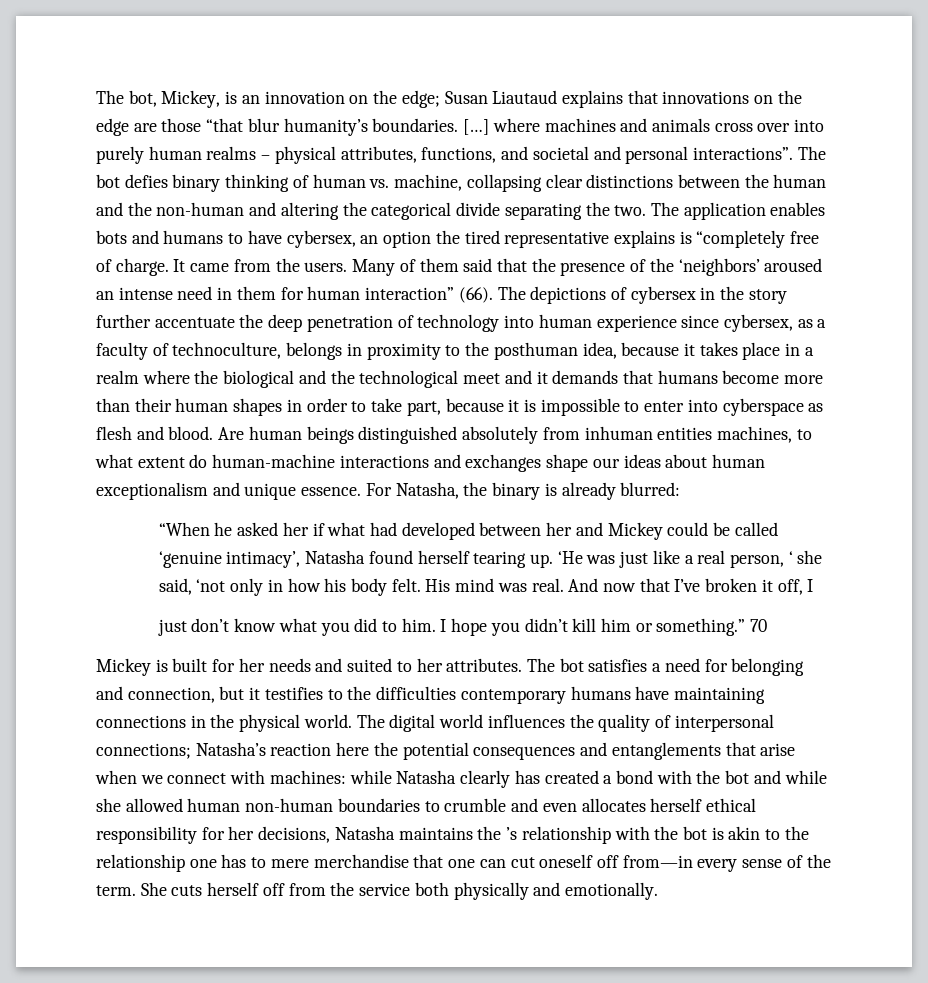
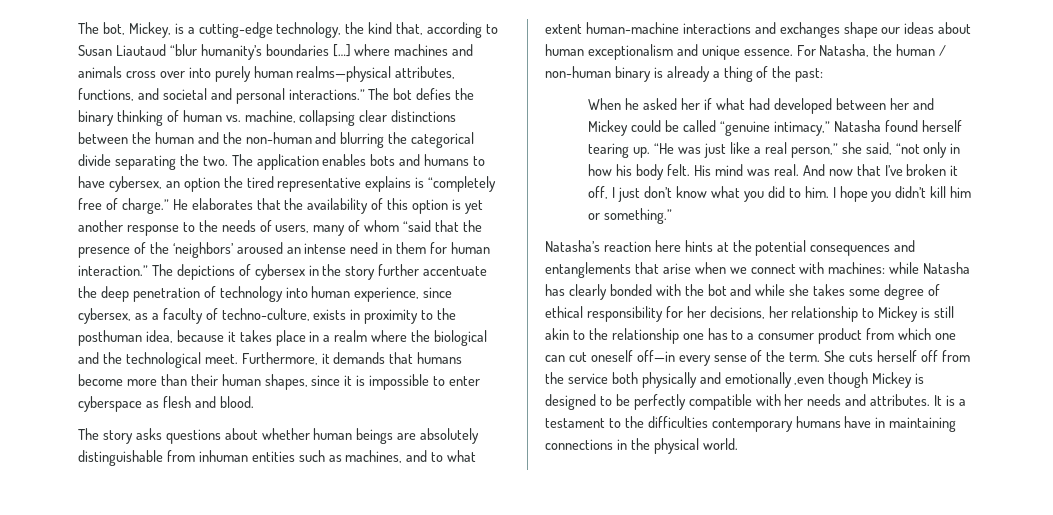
[241,90,802,108] [96,118,459,136] an innovation on the edge; Susan Liautaud explains that innovations on the edge are those “that blur humanity’s boundaries. -> [187,22,499,38] [78,44,329,60] a cutting-edge technology, the kind that, according to Susan Liautaud “blur humanity’s boundaries
[206,146,336,164] realms – physical -> [296,66,392,82] realms—physical
[692,147,793,160] interactions”. -> [288,89,365,100] interactions.”
(168, 181) none -> [455,88,475,100] the
[280,202,339,220] altering -> [340,132,385,148] blurring
[115,258,493,276] charge. It came from the users. Many of them said -> [121,198,483,214] [78,220,432,236] charge.” He elaborates that the availability of this option is yet another response to the needs of users, many of whom “said
[365,287,493,303] interaction” (66). -> [78,265,148,276] interaction.”
[596,315,677,332] experience -> [354,287,420,302] experience,
[172,342,343,360] technoculture, belongs -> [221,308,347,321] techno-culture, exists
[463,370,532,384] meet and -> [204,352,318,365] meet. Furthermore,
[233,398,504,416] shapes in order to take part, because -> [264,374,341,390] shapes, since
[687,399,718,412] into -> (481, 381) none
[218,426,792,444] Are human beings distinguished absolutely from inhuman entities machines, -> [78,428,480,444] [78,450,428,466] // The story asks questions about whether human beings are absolutely distinguishable from inhuman entities such as machines, and
[189,454,208,468] do -> (582, 29) none
[492,482,681,500] [158,522,210,536] binary is already blurred: // “When -> [896,44,947,56] [545,66,824,82] [588,98,622,110] human / non-human binary is already a thing of the past: // When
[158,551,301,568] ‘genuine intimacy’, -> [720,121,831,136] “genuine intimacy,”
[557,551,583,564] ‘He -> [654,143,675,154] “He
[730,551,793,568] person, ‘ -> [790,143,838,158] person,”
[196,579,226,592] ‘not -> [895,143,920,154] “not
(814, 585) // -> (616, 192) none
[750,619,768,632] [96,658,805,676] [96,686,765,704] [96,714,774,732] [96,743,191,759] 70 // Mickey is built for her needs and suited to her attributes. The bot satisfies a need for belonging and connection, but it testifies to the difficulties contemporary humans have maintaining connections in the physical world. The digital world influences the quality of interpersonal connections; -> (673, 216) //
(370, 749) none -> [684,240,729,252] hints at
[460,770,653,788] clearly has created a bond -> [545,284,652,300] has clearly bonded
[125,798,703,812] allowed human non-human boundaries to crumble and even allocates herself -> [813,284,940,300] takes some degree of
[334,826,724,844] Natasha maintains the ’s relationship with the bot is -> [768,306,955,322] her relationship to Mickey is still
[270,854,444,868] mere merchandise that -> [747,328,932,344] a consumer product from which
[596,855,693,868] off from—in -> [636,350,675,362] off—in
[564,882,658,900] emotionally. -> [724,372,925,388] [545,394,966,410] [545,416,957,432] [545,438,738,454] emotionally ,even though Mickey is designed to be perfectly compatible with her needs and attributes. It is a testament to the difficulties contemporary humans have in maintaining connections in the physical world.

